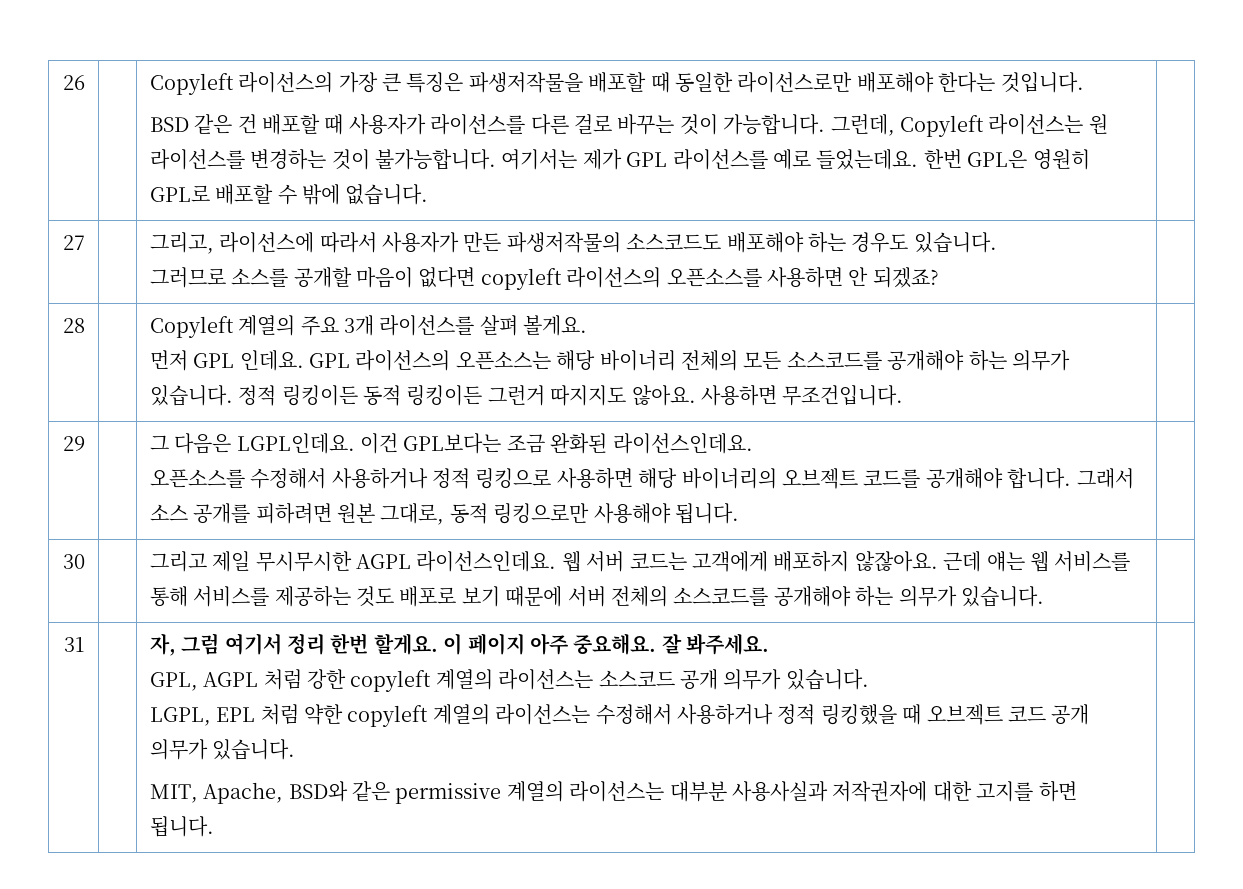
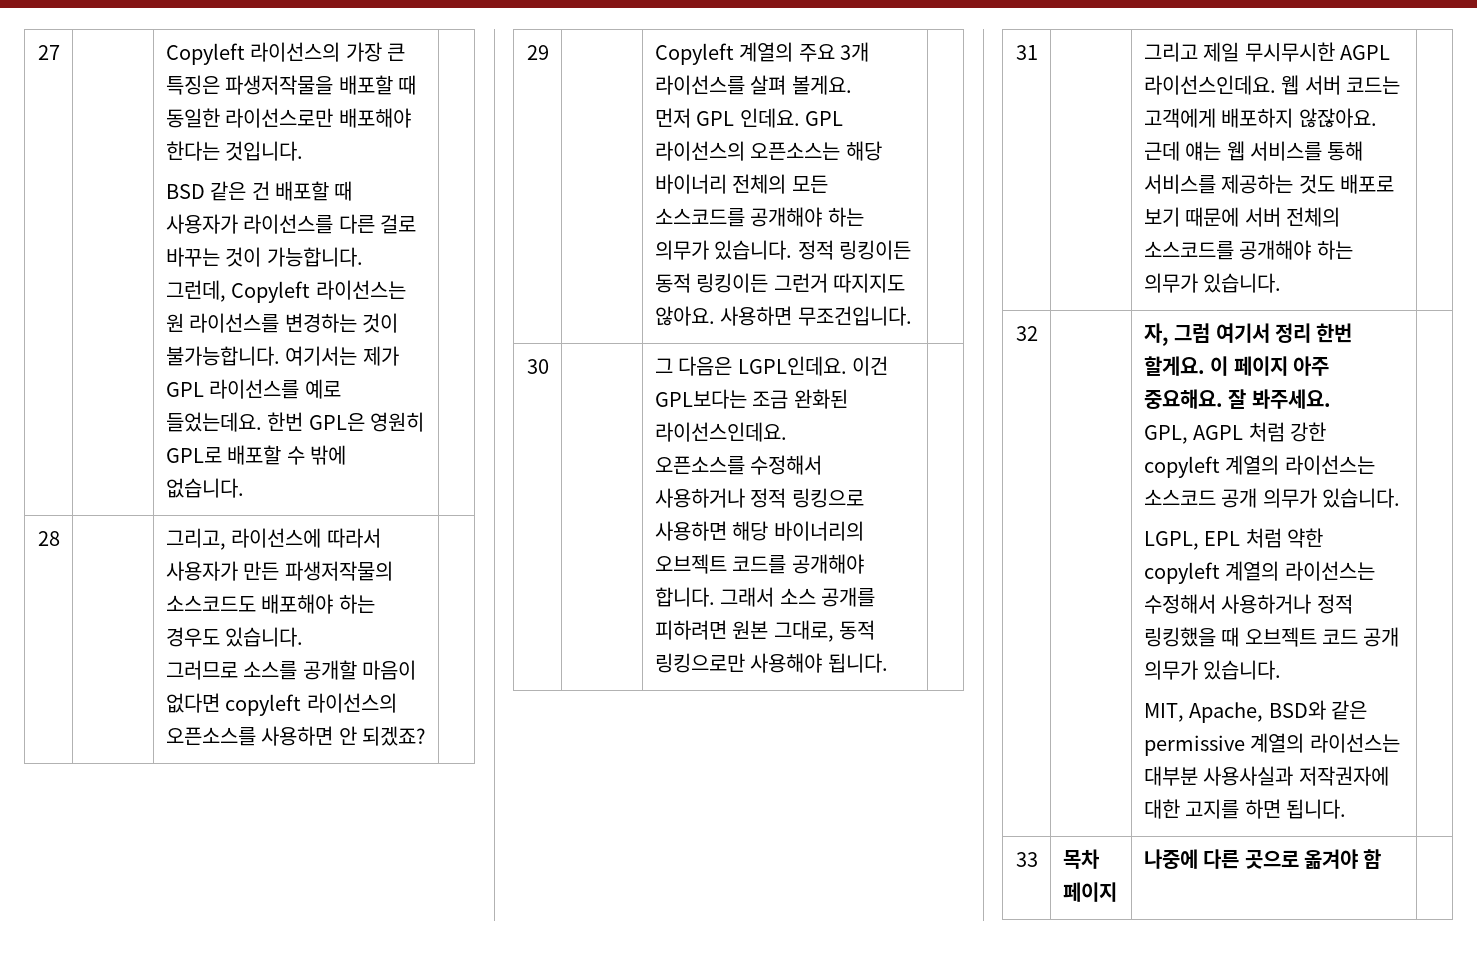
[62,75,85,90] 26 -> [37,45,60,60] 27
[62,235,85,250] 27 -> [37,531,60,546] 28
[62,318,85,333] 28 -> [526,45,549,60] 29
[62,436,85,451] 29 -> [526,359,549,374] 30
[62,554,85,569] 30 -> [1015,45,1038,60] 31
[63,637,84,652] 31 -> [1015,326,1038,341] 32
(214, 826) none -> [1015,852,1038,867] [1062,849,1099,869] [1062,882,1117,902] [1143,849,1382,869] // 33 | 목차 페이지 | 나중에 다른 곳으로 옮겨야 함 |

